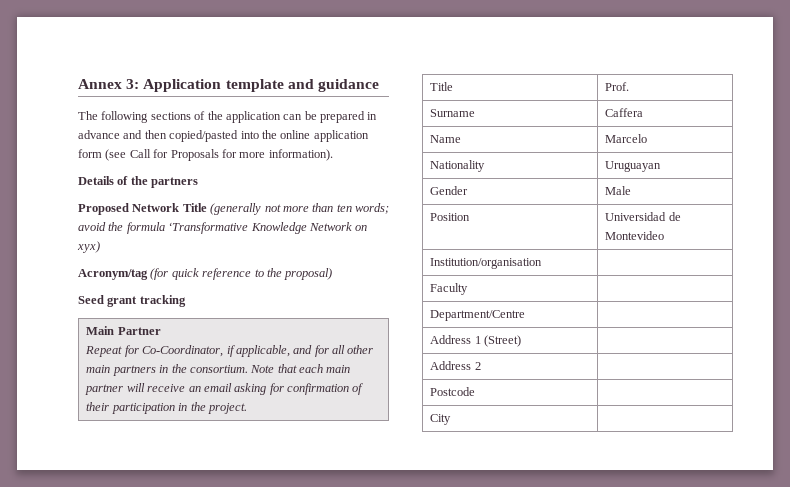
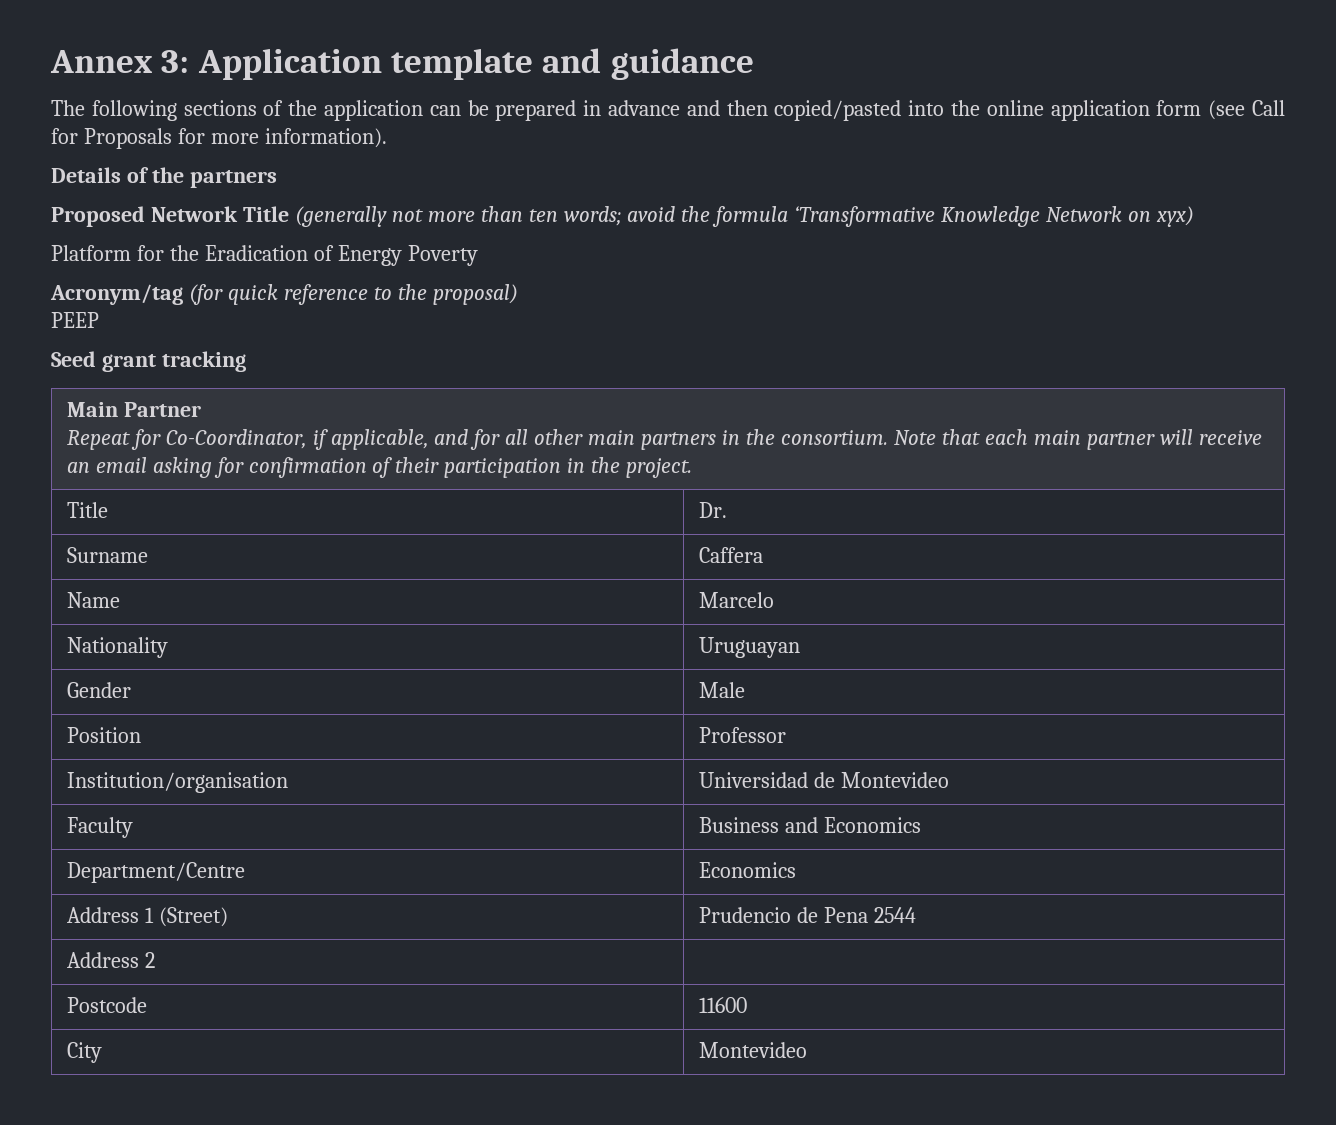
(100, 247) none -> [51,245,478,266] // Platform for the Eradication of Energy Poverty
(333, 274) none -> [51,312,99,328] // PEEP
[605,82,630,91] Prof. -> [698,502,727,518] Dr.
(471, 217) none -> [698,727,786,743] [66,772,288,793] | Professor // Institution/organisation
[430,258,543,269] // Institution/organisation | -> (949, 780) none
(469, 289) none -> [698,817,921,833] Business and Economics
(526, 315) none -> [698,862,796,878] Economics
(522, 341) none -> [698,907,916,923] Prudencio de Pena 2544
(476, 391) none -> [698,997,747,1013] 11600
(452, 419) none -> [698,1042,807,1058] Montevideo

